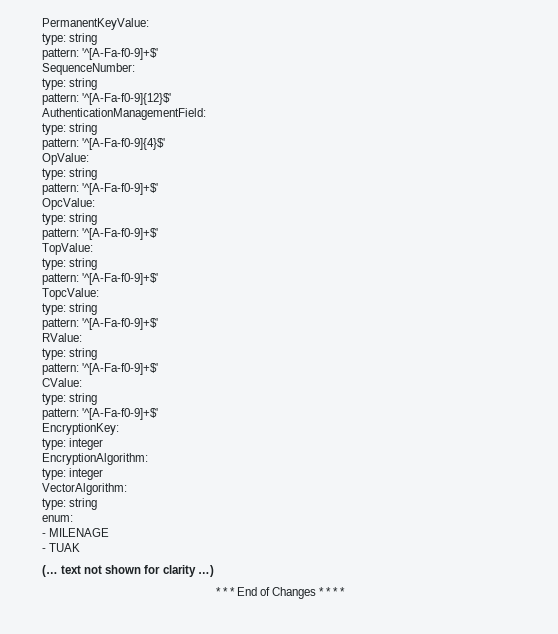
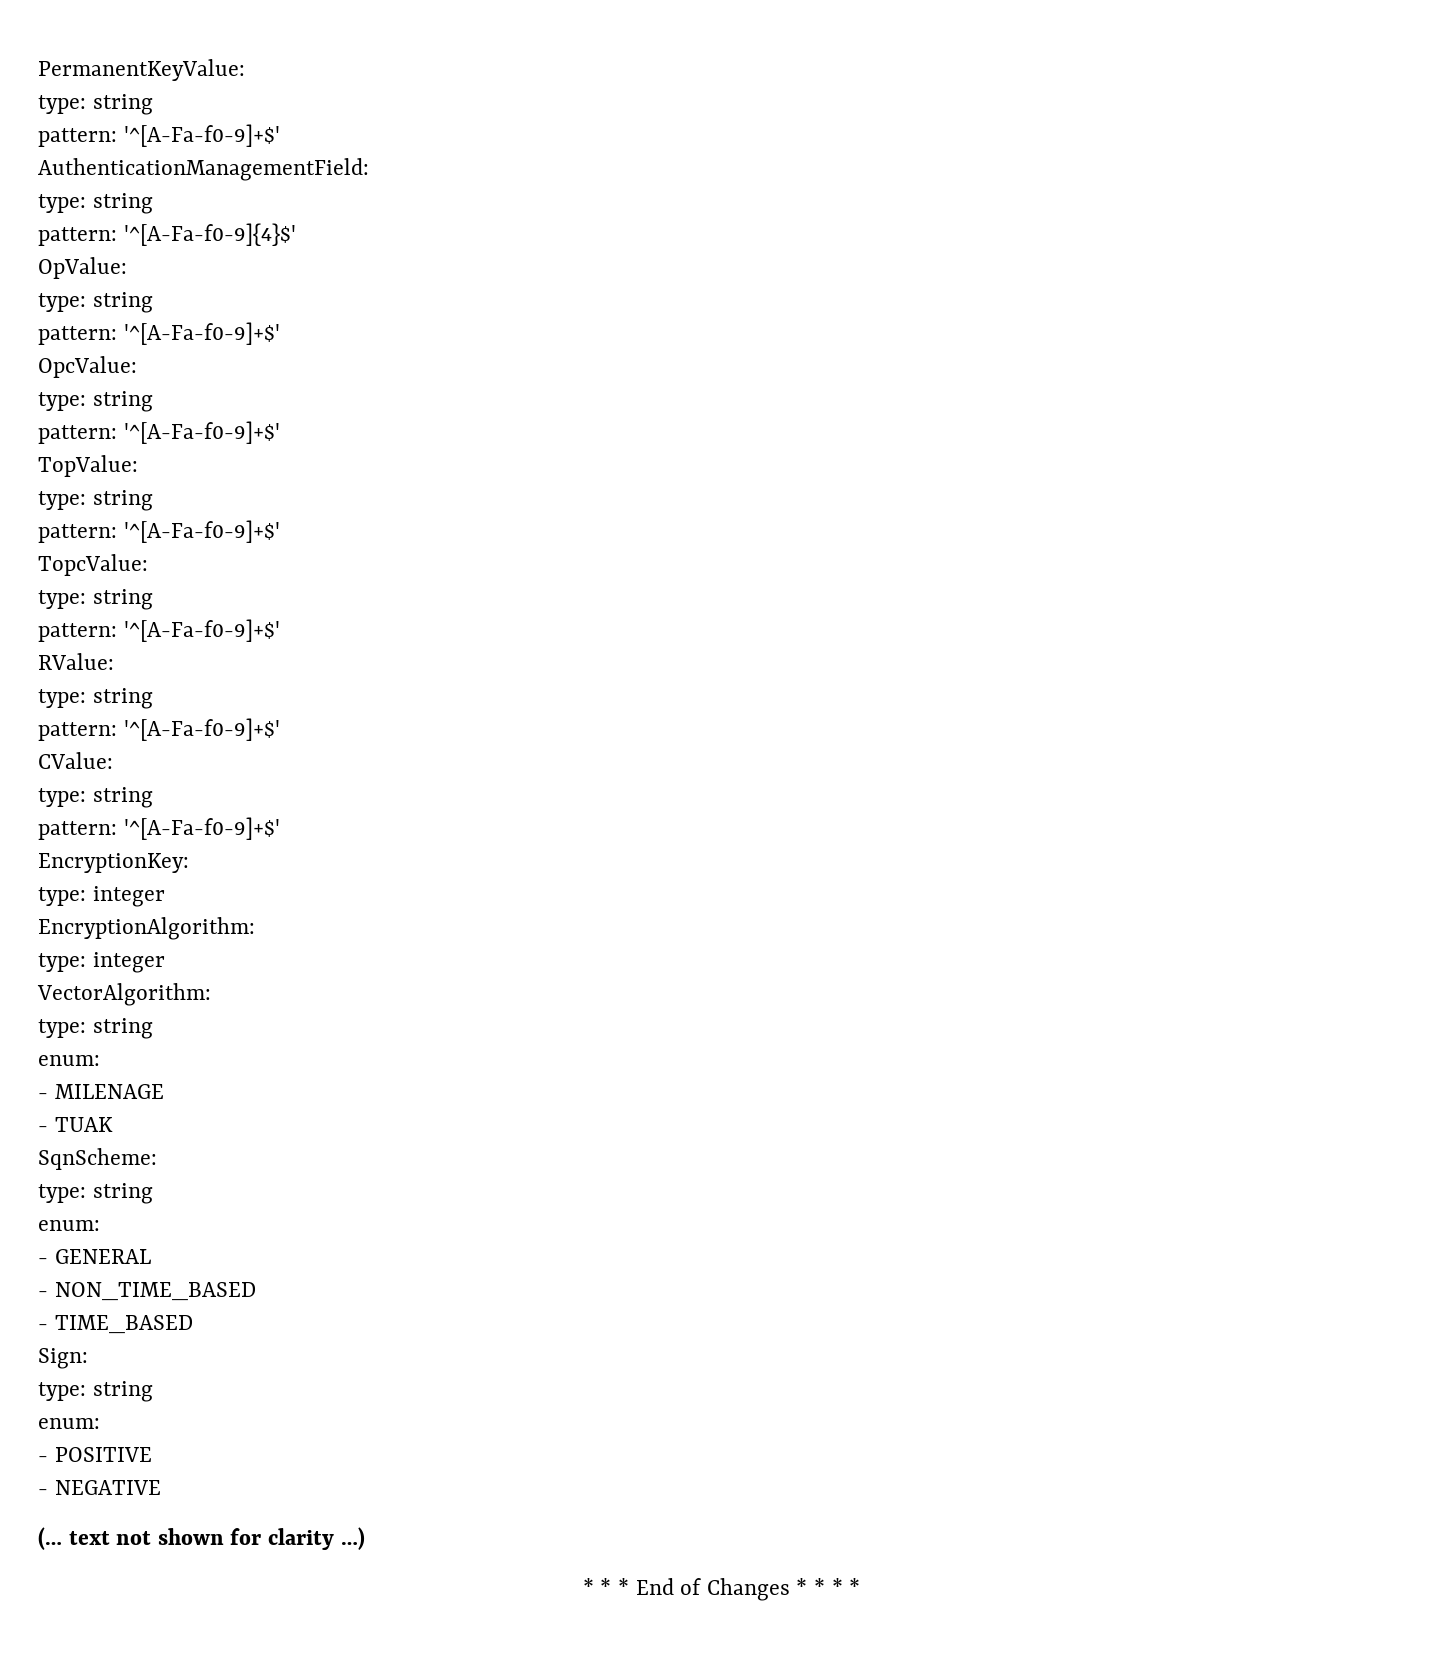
[42,63,135,75] [42,78,98,90] [42,93,172,105] // SequenceNumber: // type: string // pattern: '^[A-Fa-f0-9]{12}$' -> (280, 135) none
(81, 547) none -> [38,1148,157,1170] [38,1183,153,1204] [38,1220,100,1231] [38,1249,151,1264] [38,1282,256,1301] [38,1315,193,1334] [38,1348,88,1369] [38,1381,153,1402] [38,1418,100,1429] [38,1447,152,1462] [38,1480,161,1495] // SqnScheme: // type: string // enum: // - GENERAL // - NON_TIME_BASED // - TIME_BASED // Sign: // type: string // enum: // - POSITIVE // - NEGATIVE

